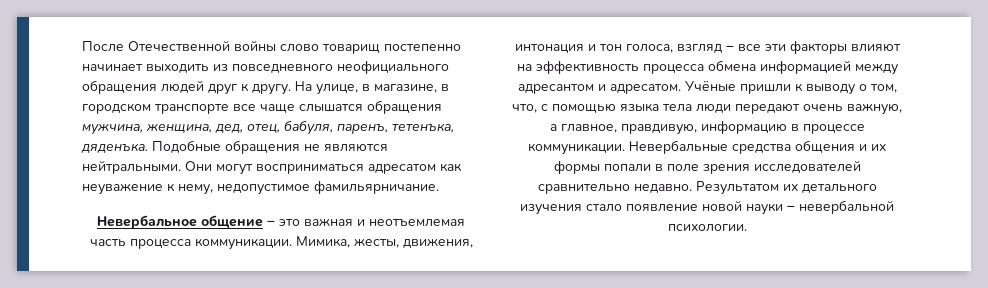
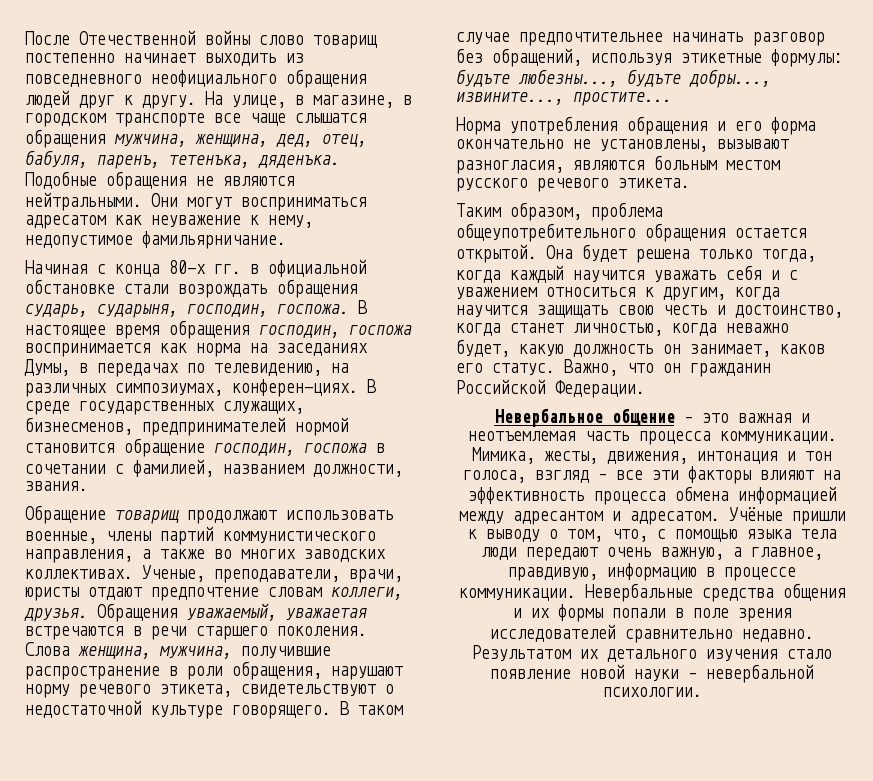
(439, 187) none -> [25,259,367,277] [25,279,358,298] [25,300,367,318] [25,320,412,339] [25,343,368,357] [24,359,349,377] [25,379,376,397] [25,401,304,415] [25,417,349,436] [25,438,385,457] [25,459,403,477] [25,481,88,491] [25,505,394,524] [25,526,376,545] [25,549,386,563] [25,565,403,583] [25,587,403,601] [24,603,367,622] [25,626,367,640] [25,642,331,659] [25,661,403,680] [25,684,394,698] [25,700,403,719] [456,32,825,46] [456,48,843,67] [456,69,771,88] [456,92,672,106] [456,116,816,135] [456,139,789,152] [456,155,780,174] [456,178,690,192] [456,202,663,221] [456,223,807,242] [456,244,816,263] [456,265,798,283] [456,287,780,301] [456,305,843,318] [456,323,789,336] [456,339,825,357] [456,359,771,377] [456,379,645,398] // Начиная с конца 80-х гг. в официальной обстановке стали возрождать обращения сударь, сударыня, господин, госпожа. В настоящее время обращения господин, госпожа воспринимается как норма на заседаниях Думы, в передачах по телевидению, на различных симпозиумах, конферен-циях. В среде государственных служащих, бизнесменов, предпринимателей нормой становится обращение господин, госпожа в сочетании с фамилией, названием должности, звания. // Обращение товарищ продолжают использовать военные, члены партий коммунистического направления, а также во многих заводских коллективах. Ученые, преподаватели, врачи, юристы отдают предпочтение словам коллеги, друзья. Обращения уважаемый, уважаетая встречаются в речи старшего поколения. Слова женщина, мужчина, получившие распространение в роли обращения, нарушают норму речевого этикета, свидетельствуют о недостаточной культуре говорящего. В таком случае предпочтительнее начинать разговор без обращений, используя этикетные формулы: будъте любезны..., будъте добры..., извините..., простите... // Норма употребления обращения и его форма окончательно не установлены, вызывают разногласия, являются больным местом русского речевого этикета. // Таким образом, проблема общеупотребительного обращения остается открытой. Она будет решена только тогда, когда каждый научится уважать себя и с уважением относиться к другим, когда научится защищать свою честь и достоинство, когда станет личностью, когда неважно будет, какую должность он занимает, каков его статус. Важно, что он гражданин Российской Федерации.

